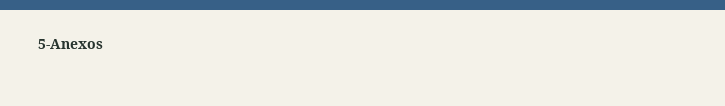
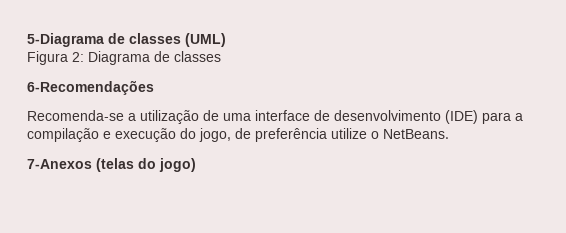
[38,39,103,49] 5-Anexos -> [27,33,226,47] [27,51,221,65] [27,80,154,95] [27,110,523,124] [27,128,449,142] [27,158,196,172] 5-Diagrama de classes (UML) // Figura 2: Diagrama de classes // 6-Recomendações // Recomenda-se a utilização de uma interface de desenvolvimento (IDE) para a compilação e execução do jogo, de preferência utilize o NetBeans. // 7-Anexos (telas do jogo)

